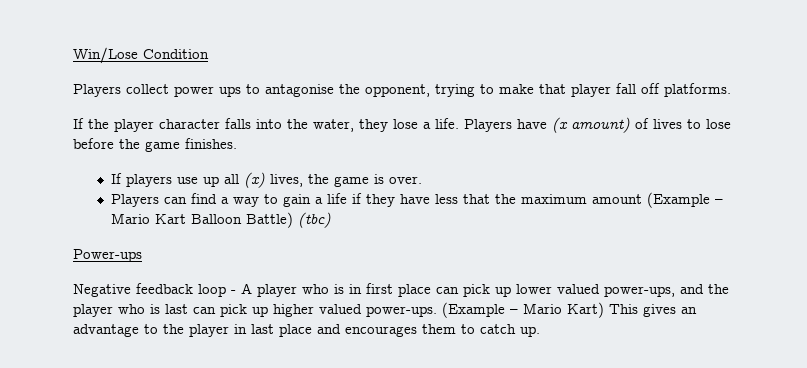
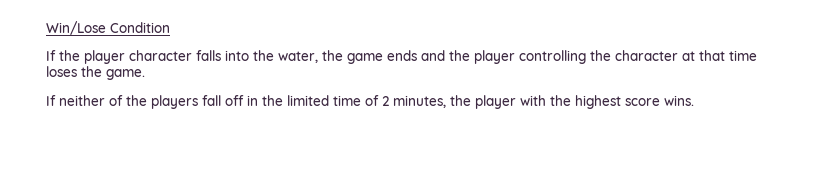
[73,83,731,97] // Players collect power ups to antagonise the opponent, trying to make that player fall off platforms. -> (170, 27) none
[359,117,731,133] [73,138,237,152] [110,172,422,188] [110,192,723,208] [110,212,331,228] [73,249,142,262] [73,283,729,297] [73,302,697,318] [73,324,540,337] they lose a life. Players have (x amount) of lives to lose before the game finishes. // If players use up all (x) lives, the game is over. // Players can find a way to gain a life if they have less that the maximum amount (Example – Mario Kart Balloon Battle) (tbc) // Power-ups // Negative feedback loop - A player who is in first place can pick up lower valued power-ups, and the player who is last can pick up higher valued power-ups. (Example – Mario Kart) This gives an advantage to the player in last place and encourages them to catch up. -> [322,50,757,64] [46,66,145,80] [46,95,694,109] the game ends and the player controlling the character at that time loses the game. // If neither of the players fall off in the limited time of 2 minutes, the player with the highest score wins.

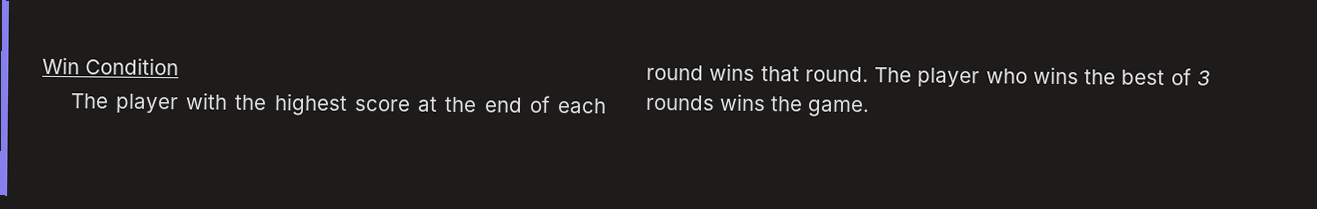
[46,21,106,35] Win/Lose -> [42,56,80,75] Win
[46,50,757,64] [46,66,145,80] [46,95,471,109] If the player character falls into the water, the game ends and the player controlling the character at that time loses the game. // If neither of the players fall off in the limited time of 2 minutes, the -> [69,93,109,109] The
[664,95,694,106] wins. -> [416,95,608,114] [646,63,1211,88] [645,93,870,118] at the end of each round wins that round. The player who wins the best of 3 rounds wins the game.

